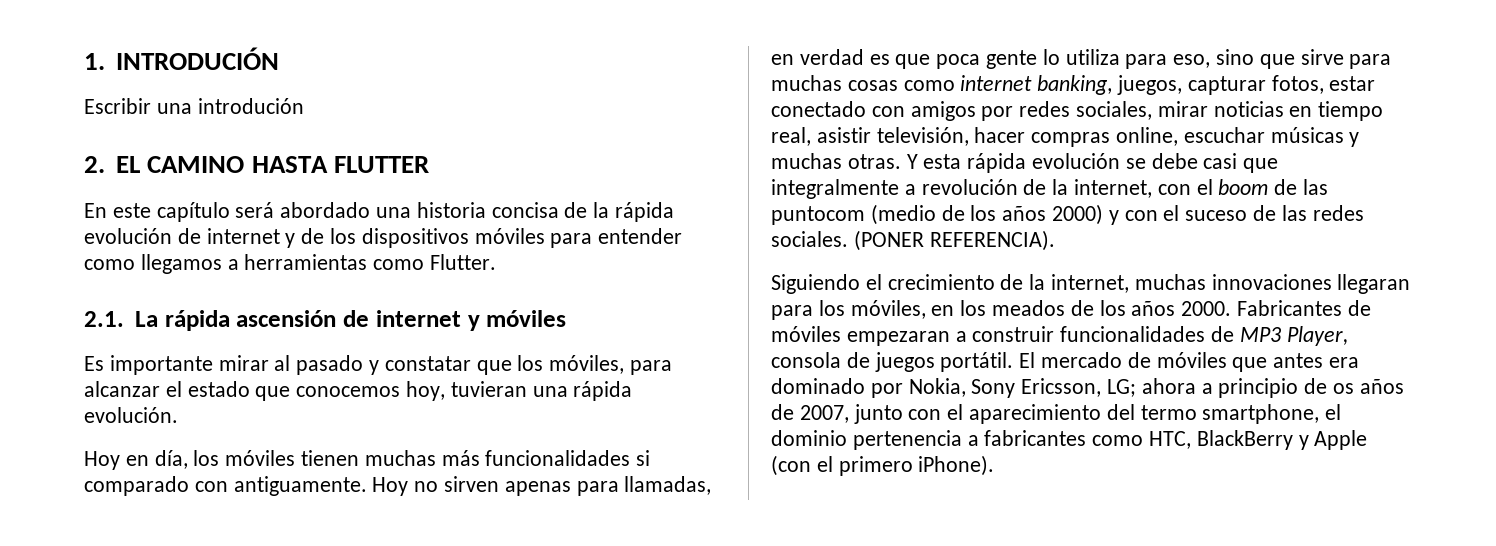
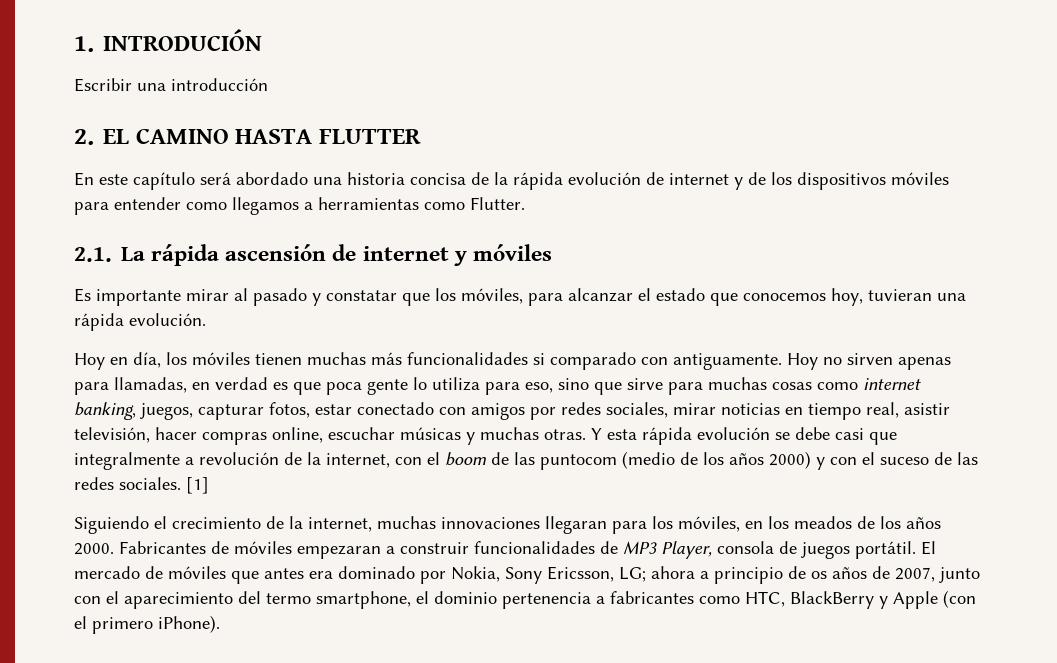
[197,98,304,114] introdución -> [171,78,268,91] introducción
[853,230,1055,251] (PONER REFERENCIA). -> [186,477,209,494] [1]

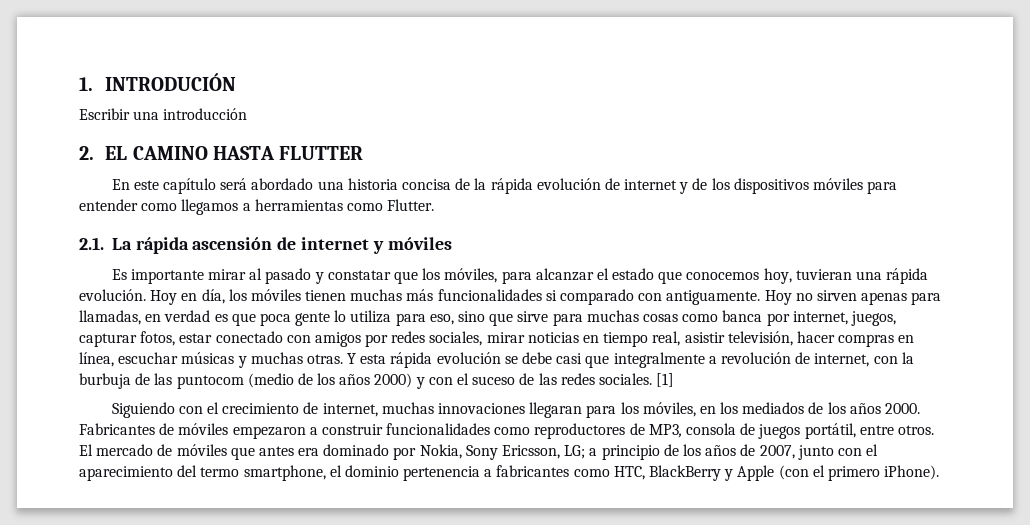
(206, 319) // -> (146, 295) none
[863,378,921,390] [74,402,136,420] internet banking, -> [722,310,848,326] banca por internet,
[272,427,323,443] online, -> [898,335,915,343] [79,352,114,367] en línea,
[307,452,321,465] la -> (811, 358) none
[427,452,487,466] el boom -> [901,352,914,364] [79,373,131,389] la burbuja
(149, 525) none -> [178,406,203,414] con
[289,516,303,529] la -> (319, 408) none
[794,516,852,529] meados -> [742,402,805,414] mediados
[297,545,381,559] empezaran -> [232,426,306,439] empezaron
[600,541,916,559] de MP3 Player, consola de juegos portátil. -> [494,423,934,439] como reproductores de MP3, consola de juegos portátil, entre otros.
[651,566,695,579] ahora -> (586, 452) none
[811,571,827,579] os -> [682,444,701,456] los

